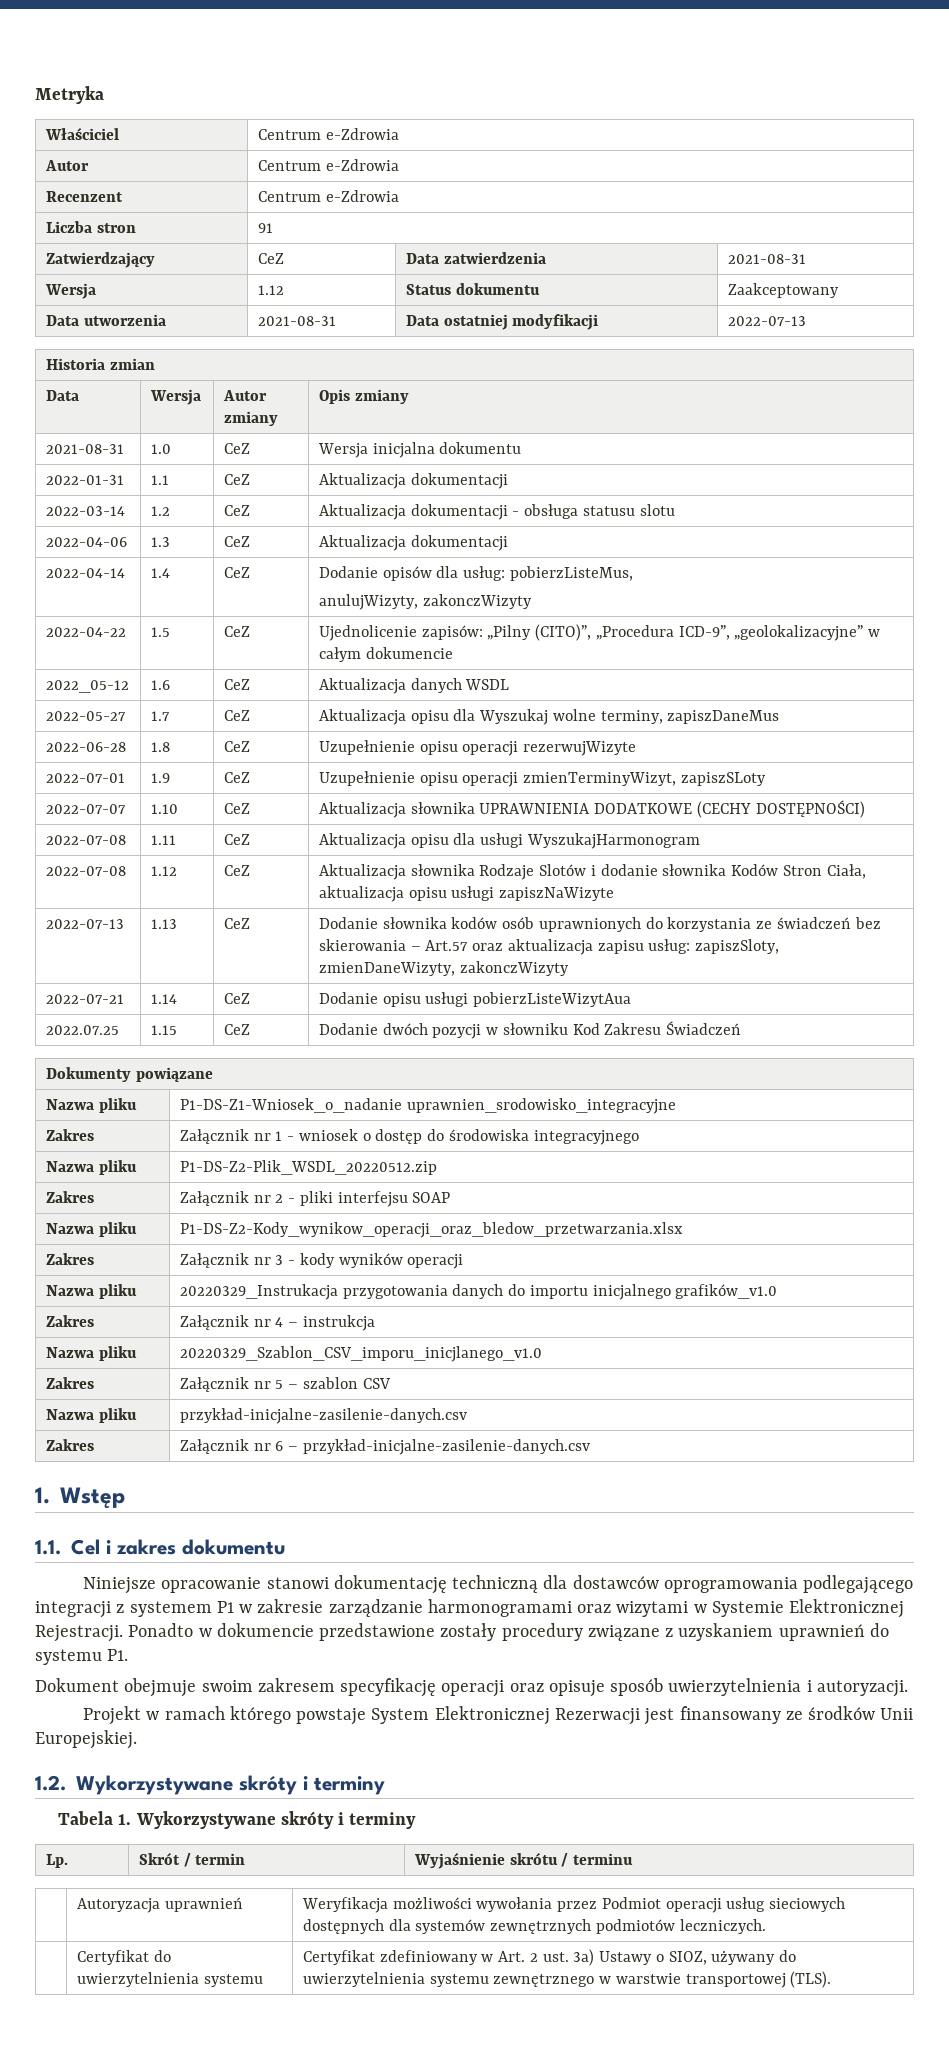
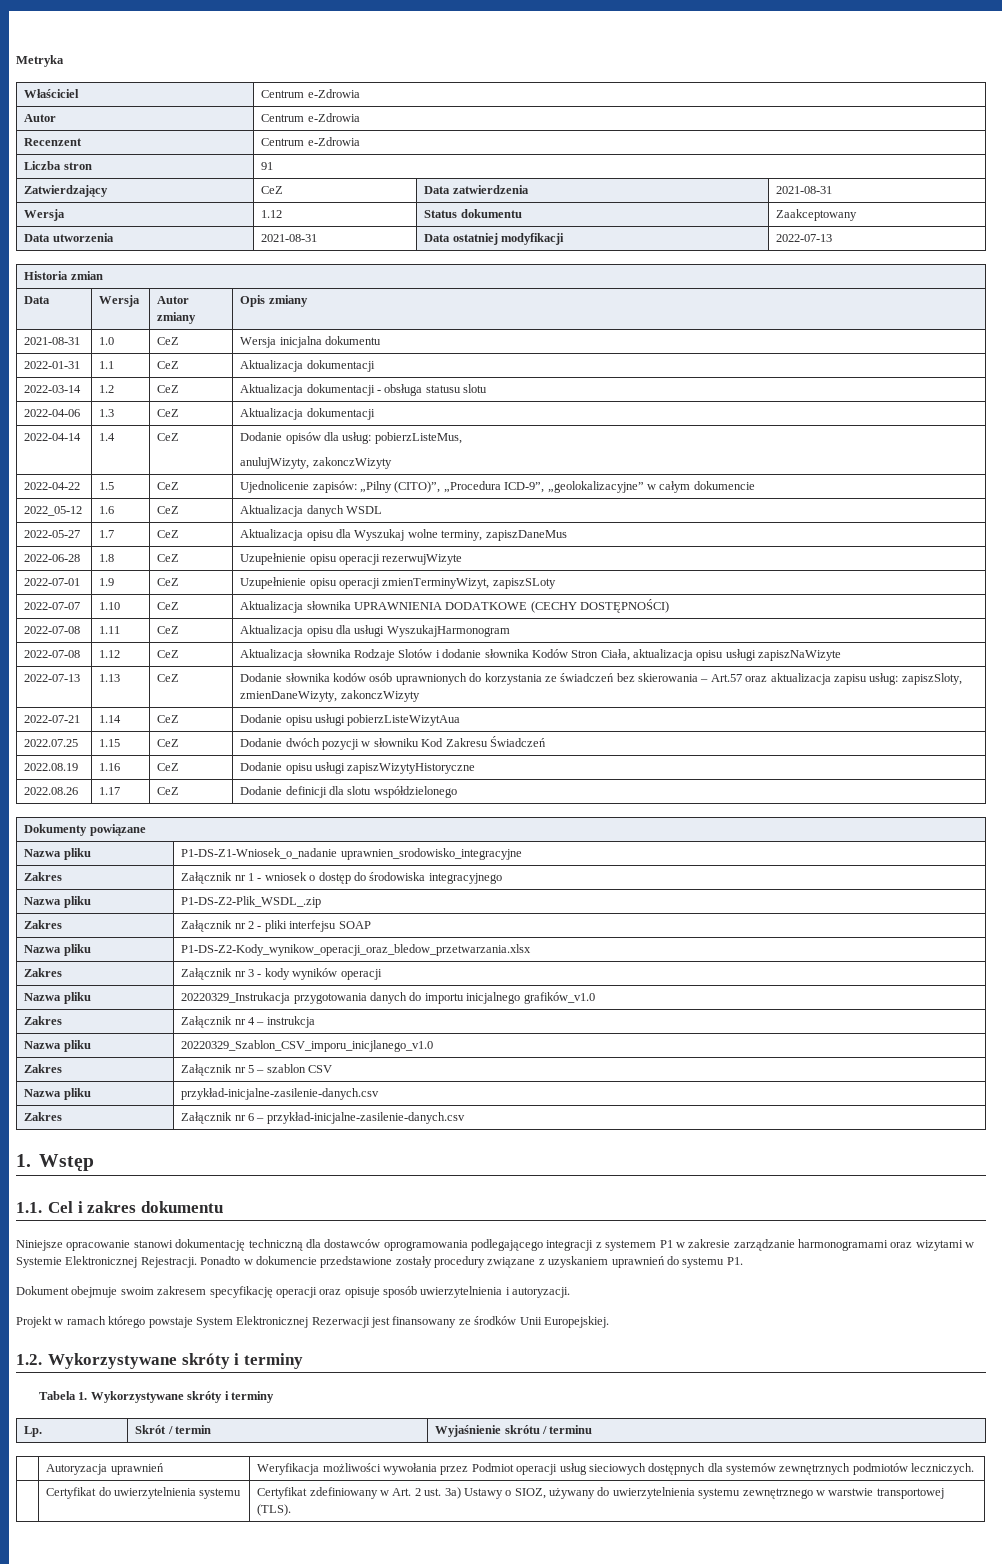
(742, 1028) none -> [24,763,79,771] [99,763,121,771] [157,763,180,771] [240,762,476,774] [24,787,79,795] [99,787,121,795] [157,787,180,795] [240,786,457,798] // 2022.08.19 | 1.16 | CeZ | Dodanie opisu usługi zapiszWizytyHistoryczne // 2022.08.26 | 1.17 | CeZ | Dodanie definicji dla slotu współdzielonego
[179,1160,437,1175] P1-DS-Z2-Plik_WSDL_20220512.zip -> [181,896,322,908] P1-DS-Z2-Plik_WSDL_.zip

